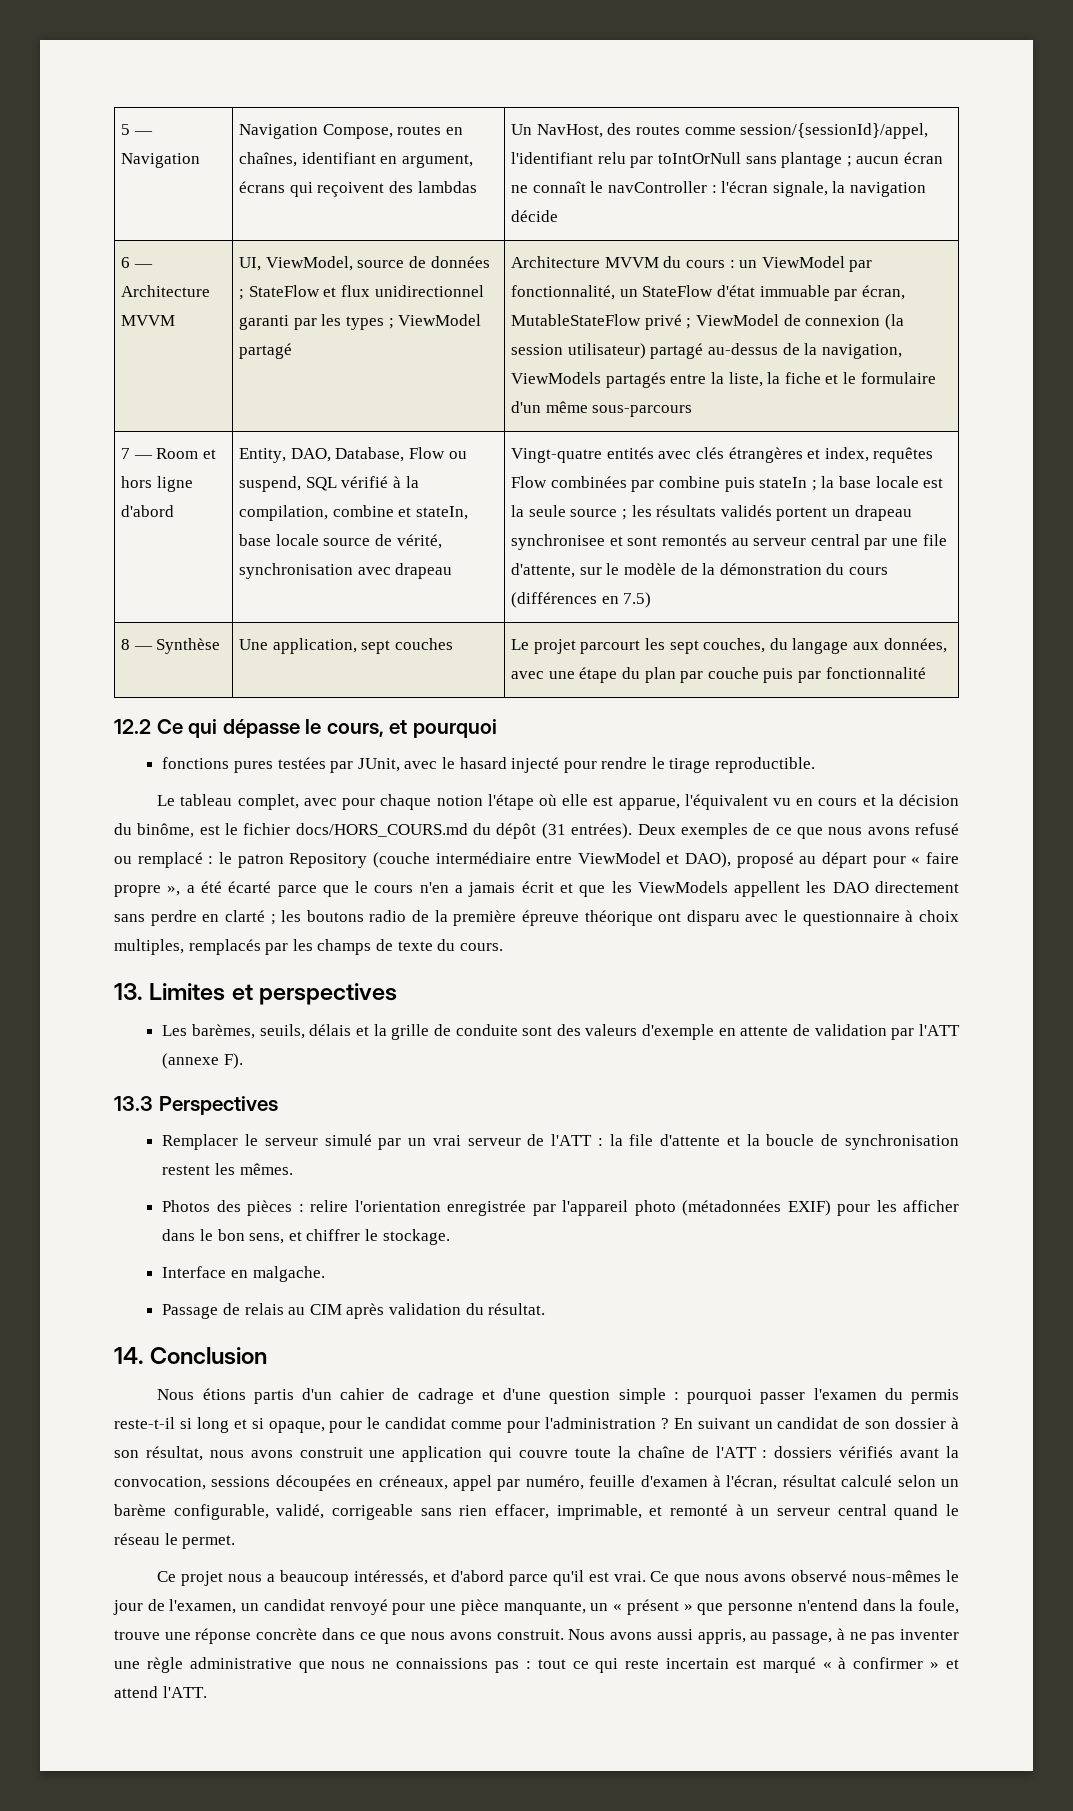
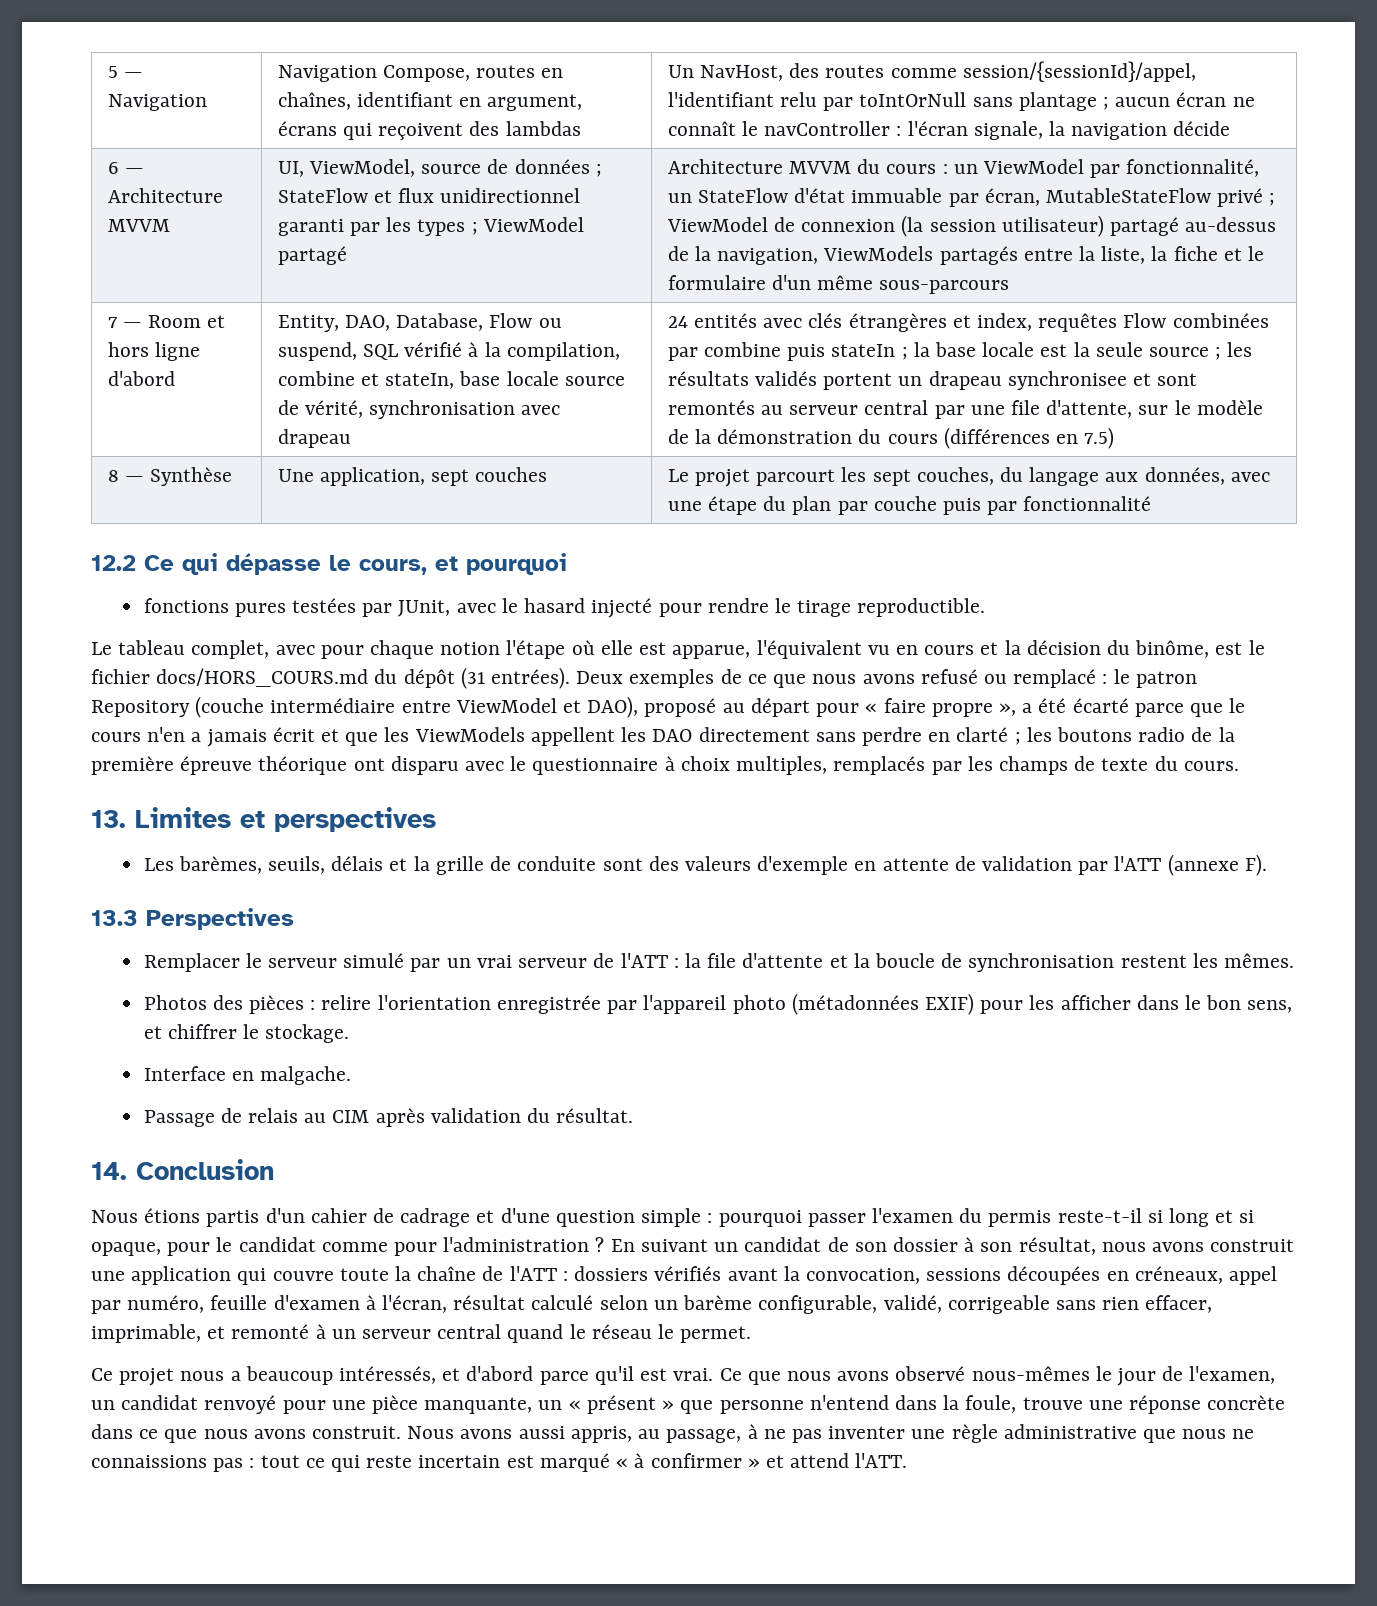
[511,448,603,463] Vingt-quatre -> [667,316,688,328] 24

